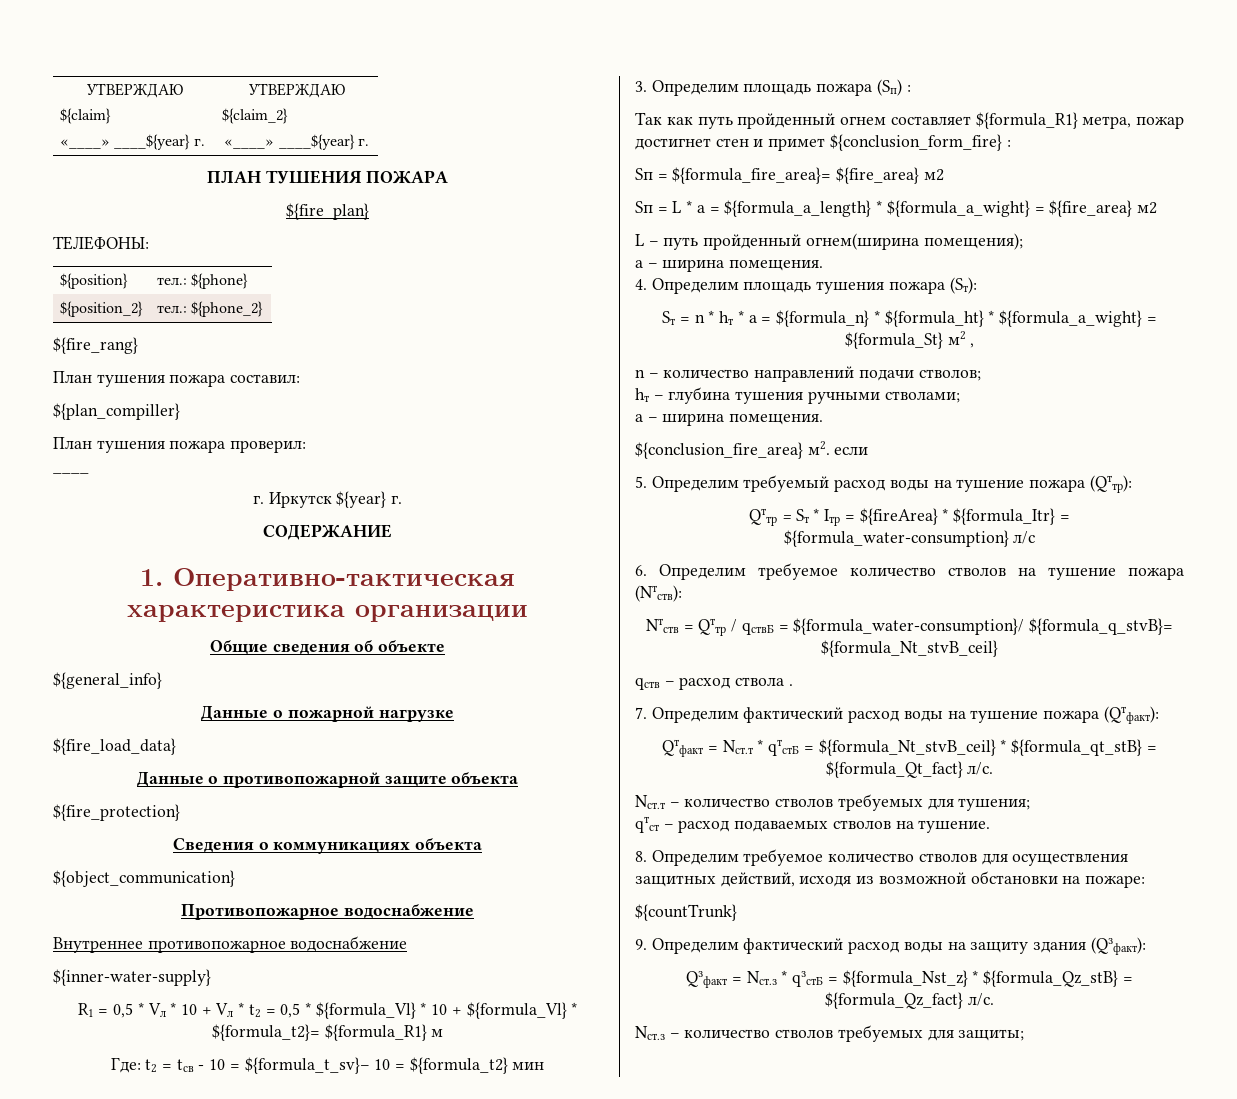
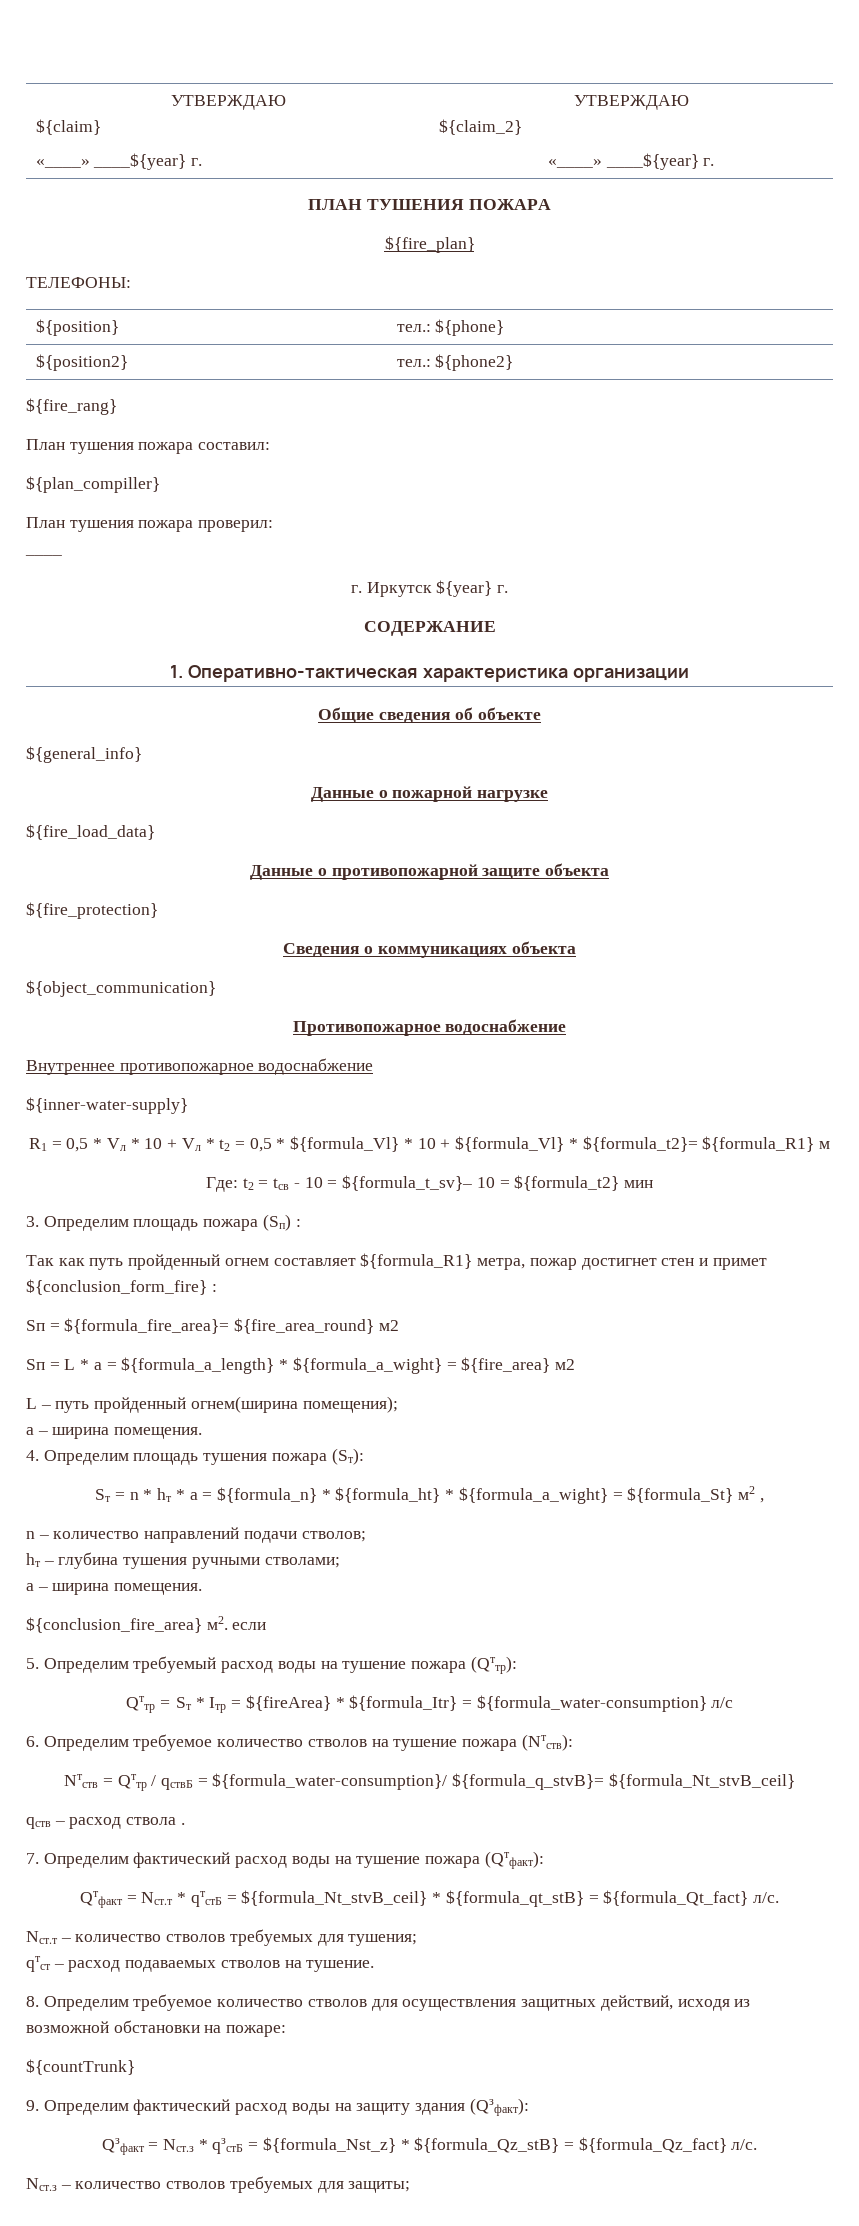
[60,301,144,317] [157,301,264,317] ${position_2} | тел.: ${phone_2} -> [35,354,128,371] [396,354,514,371] ${position2} | тел.: ${phone2}
[836,167,920,184] ${fire_area} -> [234,1318,375,1334] ${fire_area_round}

